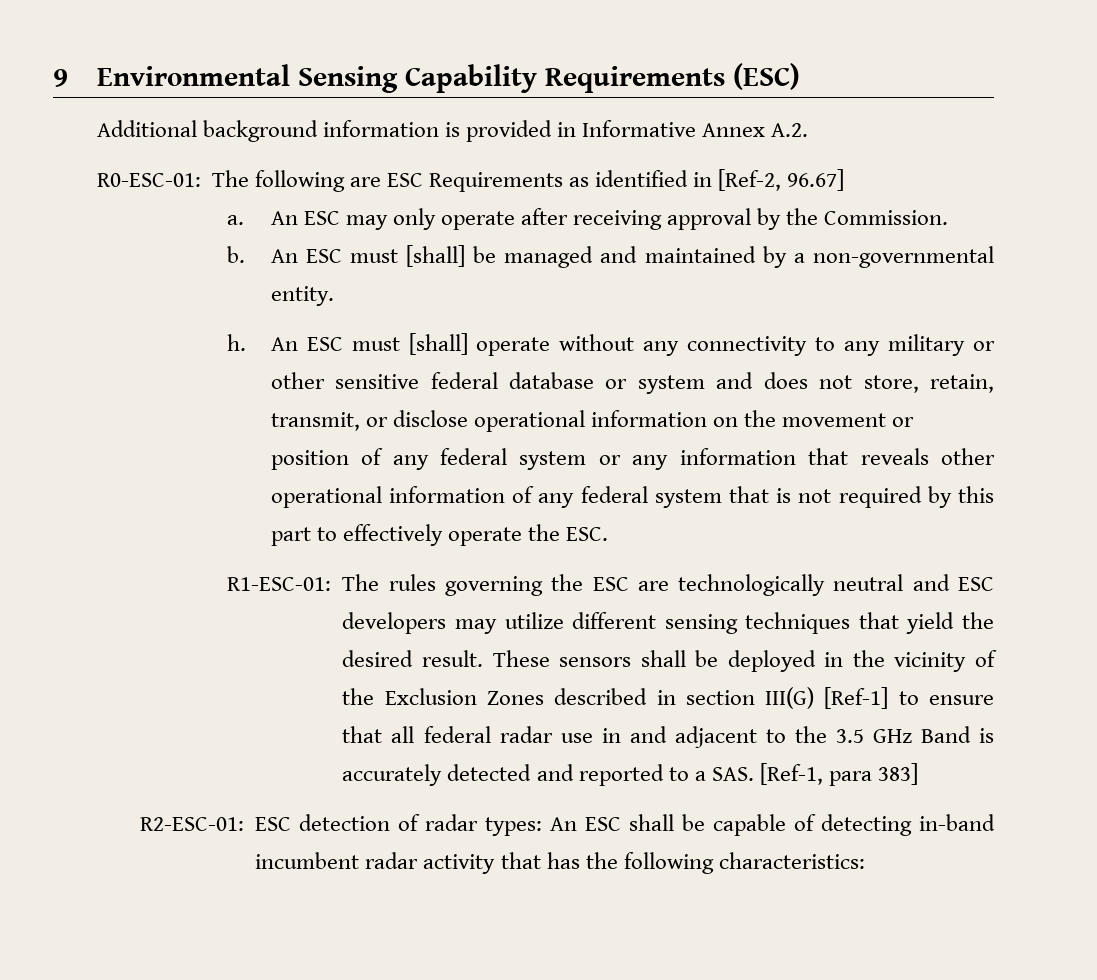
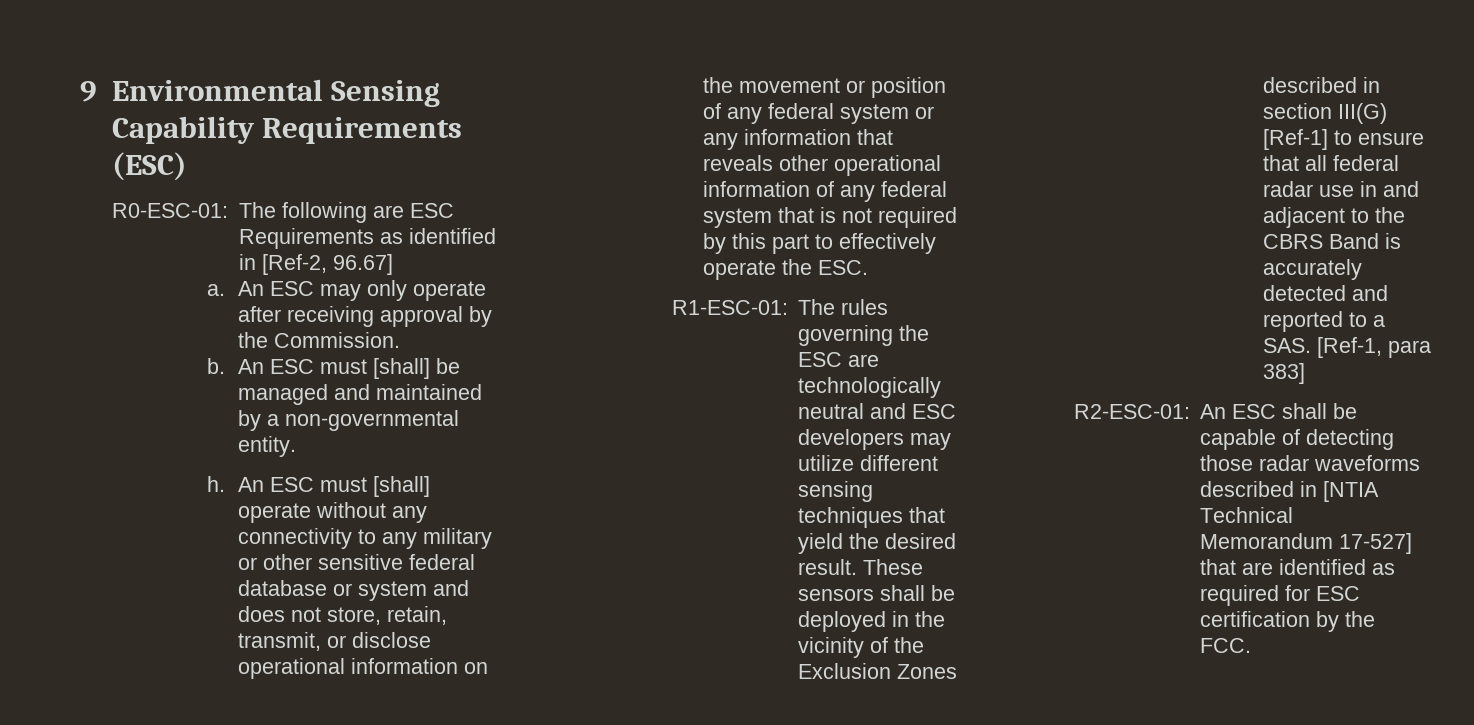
[96,120,809,142] // Additional background information is provided in Informative Annex A.2. -> (187, 166) none
[835,729,912,743] 3.5 GHz -> [1263,234,1324,249] CBRS
[255,814,543,836] ESC detection of radar types: -> (1190, 411) none
[919,814,995,831] [255,852,865,874] in-band incumbent radar activity that has the following characteristics: -> [1200,455,1421,471] [1200,481,1380,502] [1200,507,1294,523] [1200,533,1413,554] [1200,559,1396,575] [1200,585,1361,606] [1200,611,1376,632] [1200,638,1252,653] those radar waveforms described in [NTIA Technical Memorandum 17-527] that are identified as required for ESC certification by the FCC.

